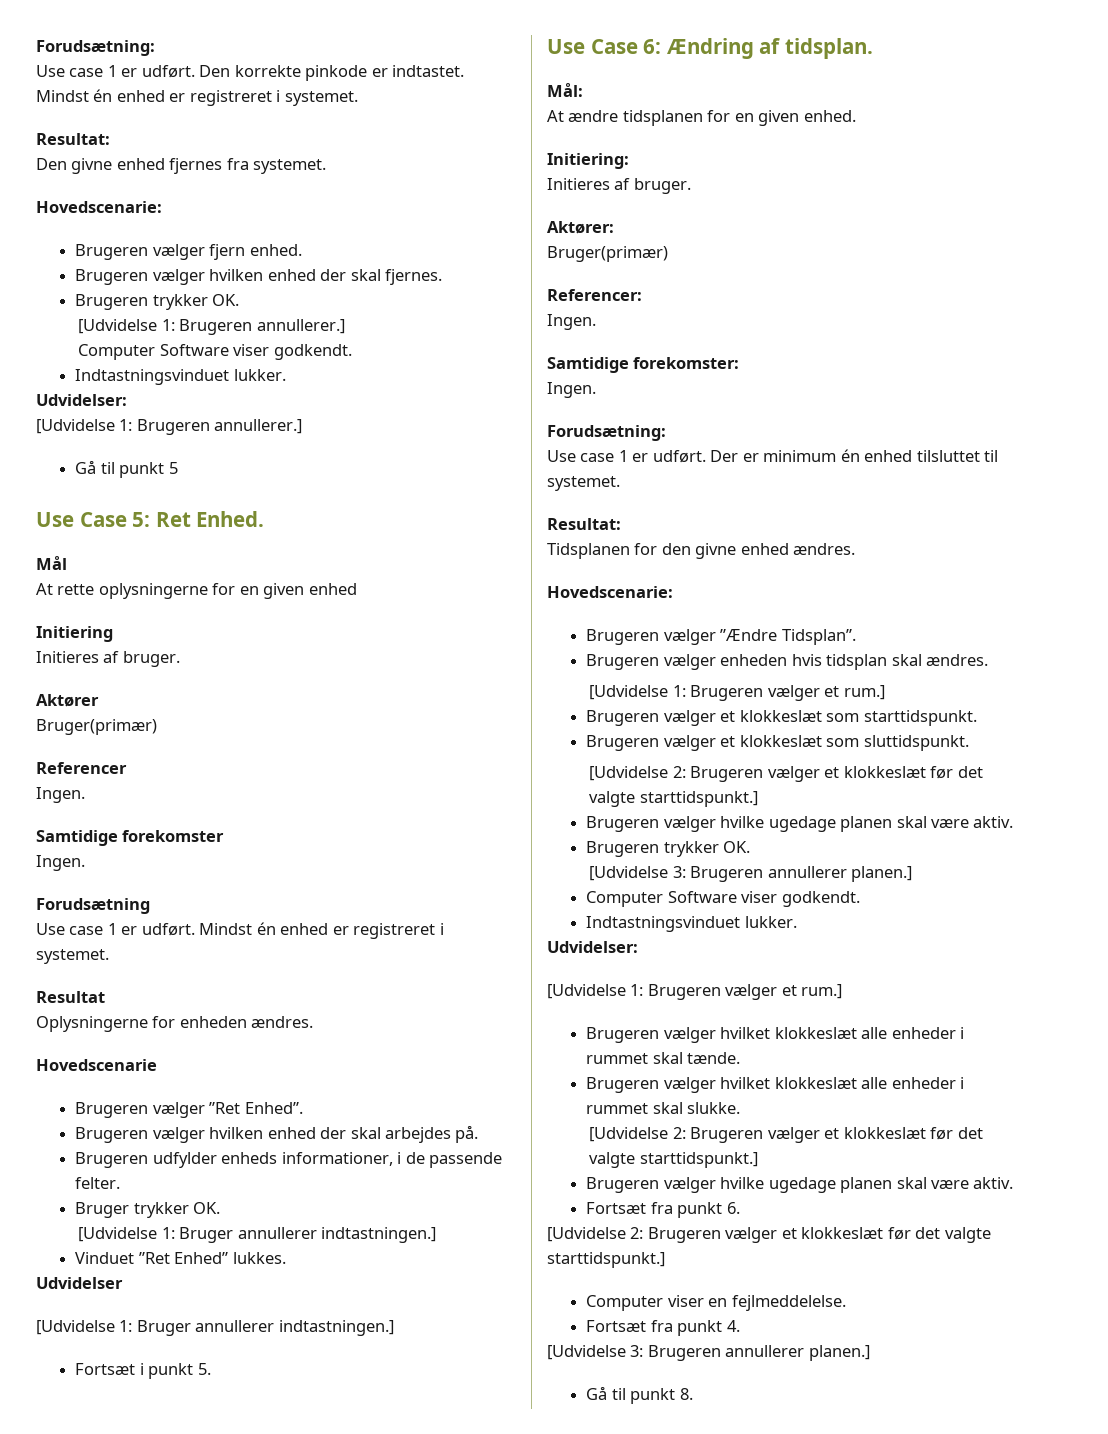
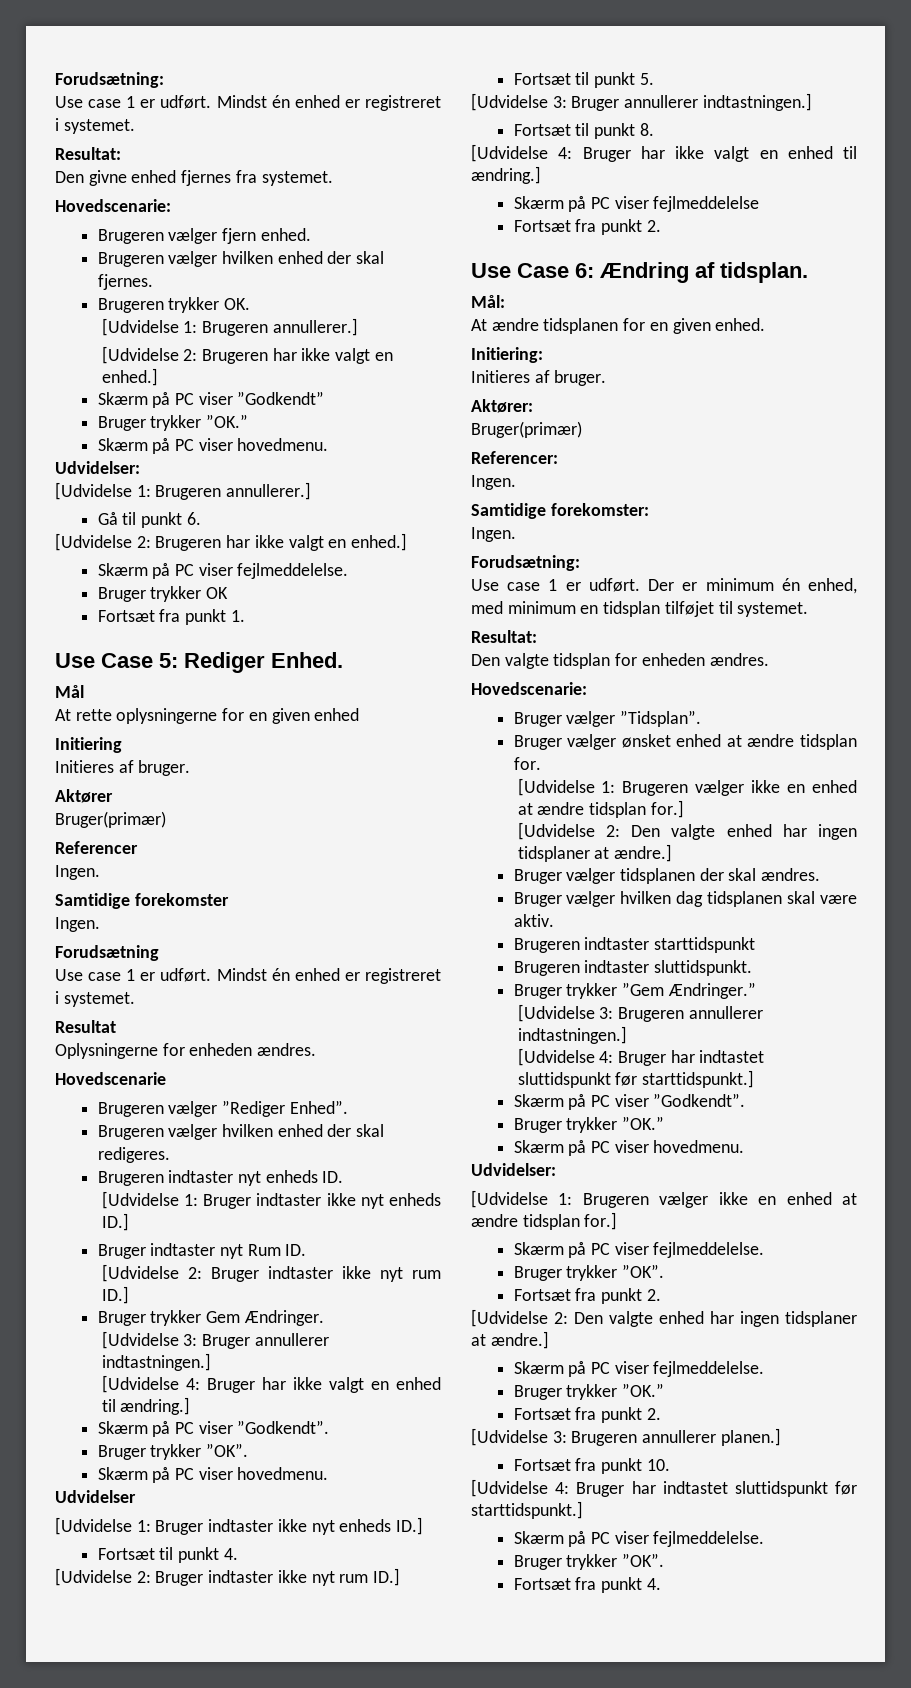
[36,40,155,56] [36,65,465,81] Forudsætning: // Use case 1 er udført. Den korrekte pinkode er indtastet. -> [55,72,164,88] [55,95,212,109] Forudsætning: // Use case 1 er udført.
[78,344,352,360] [75,369,286,385] Computer Software viser godkendt. // Indtastningsvinduet lukker. -> [101,346,393,364] [101,368,158,386] [97,391,325,408] [97,414,248,431] [97,438,329,454] [Udvidelse 2: Brugeren har ikke valgt en enhed.] // Skærm på PC viser ”Godkendt” // Bruger trykker ”OK.” // Skærm på PC viser hovedmenu.
[168,462,178,474] 5 -> [186,512,201,525] [55,533,408,551] [97,563,349,579] [97,586,228,602] [97,609,245,625] 6. // [Udvidelse 2: Brugeren har ikke valgt en enhed.] // Skærm på PC viser fejlmeddelelse. // Bruger trykker OK // Fortsæt fra punkt 1.
[155,512,191,527] Ret -> [184,652,265,673] Rediger
[209,1102,241,1114] ”Ret -> [221,1100,285,1117] ”Rediger
[385,1125,479,1143] [75,1152,503,1168] [75,1177,121,1189] [75,1202,221,1218] [78,1227,437,1243] [75,1252,286,1264] [36,1277,123,1289] [36,1320,394,1336] [75,1363,211,1379] arbejdes på. // Brugeren udfylder enheds informationer, i de passende felter. // Bruger trykker OK. // [Udvidelse 1: Bruger annullerer indtastningen.] // Vinduet ”Ret Enhed” lukkes. // Udvidelser // [Udvidelse 1: Bruger annullerer indtastningen.] // Fortsæt i punkt 5. -> [97,1147,170,1163] [97,1170,344,1186] [101,1191,441,1209] [101,1213,129,1231] [97,1243,307,1259] [101,1264,441,1282] [101,1286,129,1304] [97,1310,324,1326] [101,1331,329,1349] [101,1353,211,1371] [101,1375,442,1393] [101,1397,191,1415] [97,1420,330,1437] [97,1443,248,1460] [97,1467,329,1483] [55,1490,136,1503] [55,1517,424,1535] [97,1547,238,1563] [55,1568,401,1586] [513,72,654,88] [471,93,812,111] [513,123,654,139] [471,144,857,162] [471,166,541,184] [513,196,760,212] [513,219,661,235] redigeres. // Brugeren indtaster nyt enheds ID. // [Udvidelse 1: Bruger indtaster ikke nyt enheds ID.] // Bruger indtaster nyt Rum ID. // [Udvidelse 2: Bruger indtaster ikke nyt rum ID.] // Bruger trykker Gem Ændringer. // [Udvidelse 3: Bruger annullerer indtastningen.] // [Udvidelse 4: Bruger har ikke valgt en enhed til ændring.] // Skærm på PC viser ”Godkendt”. // Bruger trykker ”OK”. // Skærm på PC viser hovedmenu. // Udvidelser // [Udvidelse 1: Bruger indtaster ikke nyt enheds ID.] // Fortsæt til punkt 4. // [Udvidelse 2: Bruger indtaster ikke nyt rum ID.] // Fortsæt til punkt 5. // [Udvidelse 3: Bruger annullerer indtastningen.] // Fortsæt til punkt 8. // [Udvidelse 4: Bruger har ikke valgt en enhed til ændring.] // Skærm på PC viser fejlmeddelelse // Fortsæt fra punkt 2.
[864,450,999,462] [547,476,620,491] [547,518,621,530] [547,543,856,559] [547,586,673,598] [586,629,856,645] [586,654,989,670] [589,685,885,701] [586,710,977,726] [586,735,969,751] [589,766,983,782] [589,791,758,807] [586,816,1014,832] [586,841,751,857] [589,866,913,882] [586,891,860,907] [586,916,797,932] [547,941,638,953] [547,984,843,1000] [586,1027,965,1043] [586,1052,741,1064] [586,1077,965,1093] [586,1102,741,1114] [589,1127,983,1143] [589,1152,758,1168] [586,1177,1014,1193] [586,1202,740,1218] [547,1227,991,1243] [547,1252,665,1268] [586,1295,846,1311] [586,1320,740,1336] [547,1345,870,1361] [586,1386,693,1404] enhed tilsluttet til systemet. // Resultat: // Tidsplanen for den givne enhed ændres. // Hovedscenarie: // Brugeren vælger ”Ændre Tidsplan”. // Brugeren vælger enheden hvis tidsplan skal ændres. // [Udvidelse 1: Brugeren vælger et rum.] // Brugeren vælger et klokkeslæt som starttidspunkt. // Brugeren vælger et klokkeslæt som sluttidspunkt. // [Udvidelse 2: Brugeren vælger et klokkeslæt før det valgte starttidspunkt.] // Brugeren vælger hvilke ugedage planen skal være aktiv. // Brugeren trykker OK. // [Udvidelse 3: Brugeren annullerer planen.] // Computer Software viser godkendt. // Indtastningsvinduet lukker. // Udvidelser: // [Udvidelse 1: Brugeren vælger et rum.] // Brugeren vælger hvilket klokkeslæt alle enheder i rummet skal tænde. // Brugeren vælger hvilket klokkeslæt alle enheder i rummet skal slukke. // [Udvidelse 2: Brugeren vælger et klokkeslæt før det valgte starttidspunkt.] // Brugeren vælger hvilke ugedage planen skal være aktiv. // Fortsæt fra punkt 6. // [Udvidelse 2: Brugeren vælger et klokkeslæt før det valgte starttidspunkt.] // Computer viser en fejlmeddelelse. // Fortsæt fra punkt 4. // [Udvidelse 3: Brugeren annullerer planen.] // Gå til punkt 8. -> [808,578,857,594] [471,601,809,617] [471,630,537,643] [471,653,769,669] [471,682,587,695] [513,710,701,727] [513,734,857,750] [513,757,541,770] [517,778,857,796] [517,800,684,818] [517,822,857,840] [517,844,673,862] [513,868,821,884] [513,891,857,907] [513,914,554,927] [513,937,755,953] [513,960,752,976] [513,982,756,999] [517,1004,763,1022] [517,1026,627,1044] [517,1048,765,1066] [517,1070,755,1088] [513,1093,746,1110] [513,1116,664,1133] [513,1140,745,1156] [471,1163,556,1176] [471,1190,857,1208] [471,1212,618,1230] [513,1242,765,1258] [513,1264,664,1281] [513,1288,661,1304] [471,1309,857,1327] [471,1331,549,1349] [513,1361,765,1377] [513,1383,664,1400] [513,1407,661,1423] [471,1428,781,1446] [513,1458,670,1474] [471,1479,857,1497] [471,1501,583,1519] [513,1531,765,1547] [513,1553,664,1570] [513,1577,661,1593] enhed, med minimum en tidsplan tilføjet til systemet. // Resultat: // Den valgte tidsplan for enheden ændres. // Hovedscenarie: // Bruger vælger ”Tidsplan”. // Bruger vælger ønsket enhed at ændre tidsplan for. // [Udvidelse 1: Brugeren vælger ikke en enhed at ændre tidsplan for.] // [Udvidelse 2: Den valgte enhed har ingen tidsplaner at ændre.] // Bruger vælger tidsplanen der skal ændres. // Bruger vælger hvilken dag tidsplanen skal være aktiv. // Brugeren indtaster starttidspunkt // Brugeren indtaster sluttidspunkt. // Bruger trykker ”Gem Ændringer.” // [Udvidelse 3: Brugeren annullerer indtastningen.] // [Udvidelse 4: Bruger har indtastet sluttidspunkt før starttidspunkt.] // Skærm på PC viser ”Godkendt”. // Bruger trykker ”OK.” // Skærm på PC viser hovedmenu. // Udvidelser: // [Udvidelse 1: Brugeren vælger ikke en enhed at ændre tidsplan for.] // Skærm på PC viser fejlmeddelelse. // Bruger trykker ”OK”. // Fortsæt fra punkt 2. // [Udvidelse 2: Den valgte enhed har ingen tidsplaner at ændre.] // Skærm på PC viser fejlmeddelelse. // Bruger trykker ”OK.” // Fortsæt fra punkt 2. // [Udvidelse 3: Brugeren annullerer planen.] // Fortsæt fra punkt 10. // [Udvidelse 4: Bruger har indtastet sluttidspunkt før starttidspunkt.] // Skærm på PC viser fejlmeddelelse. // Bruger trykker ”OK”. // Fortsæt fra punkt 4.

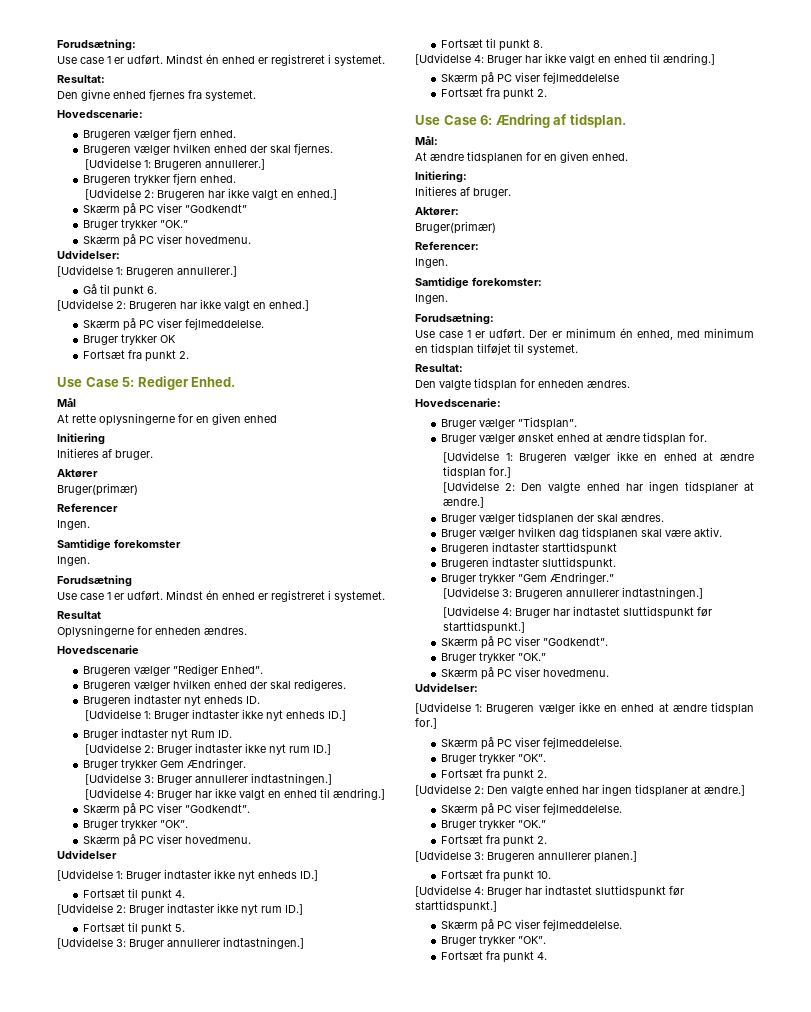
[97,297,250,313] [101,318,358,336] // Brugeren trykker OK. // [Udvidelse 1: Brugeren annullerer.] -> [85,158,266,170] [83,173,237,185] // [Udvidelse 1: Brugeren annullerer.] // Brugeren trykker fjern enhed.
[230,610,245,622] 1. -> [179,351,190,359] 2.

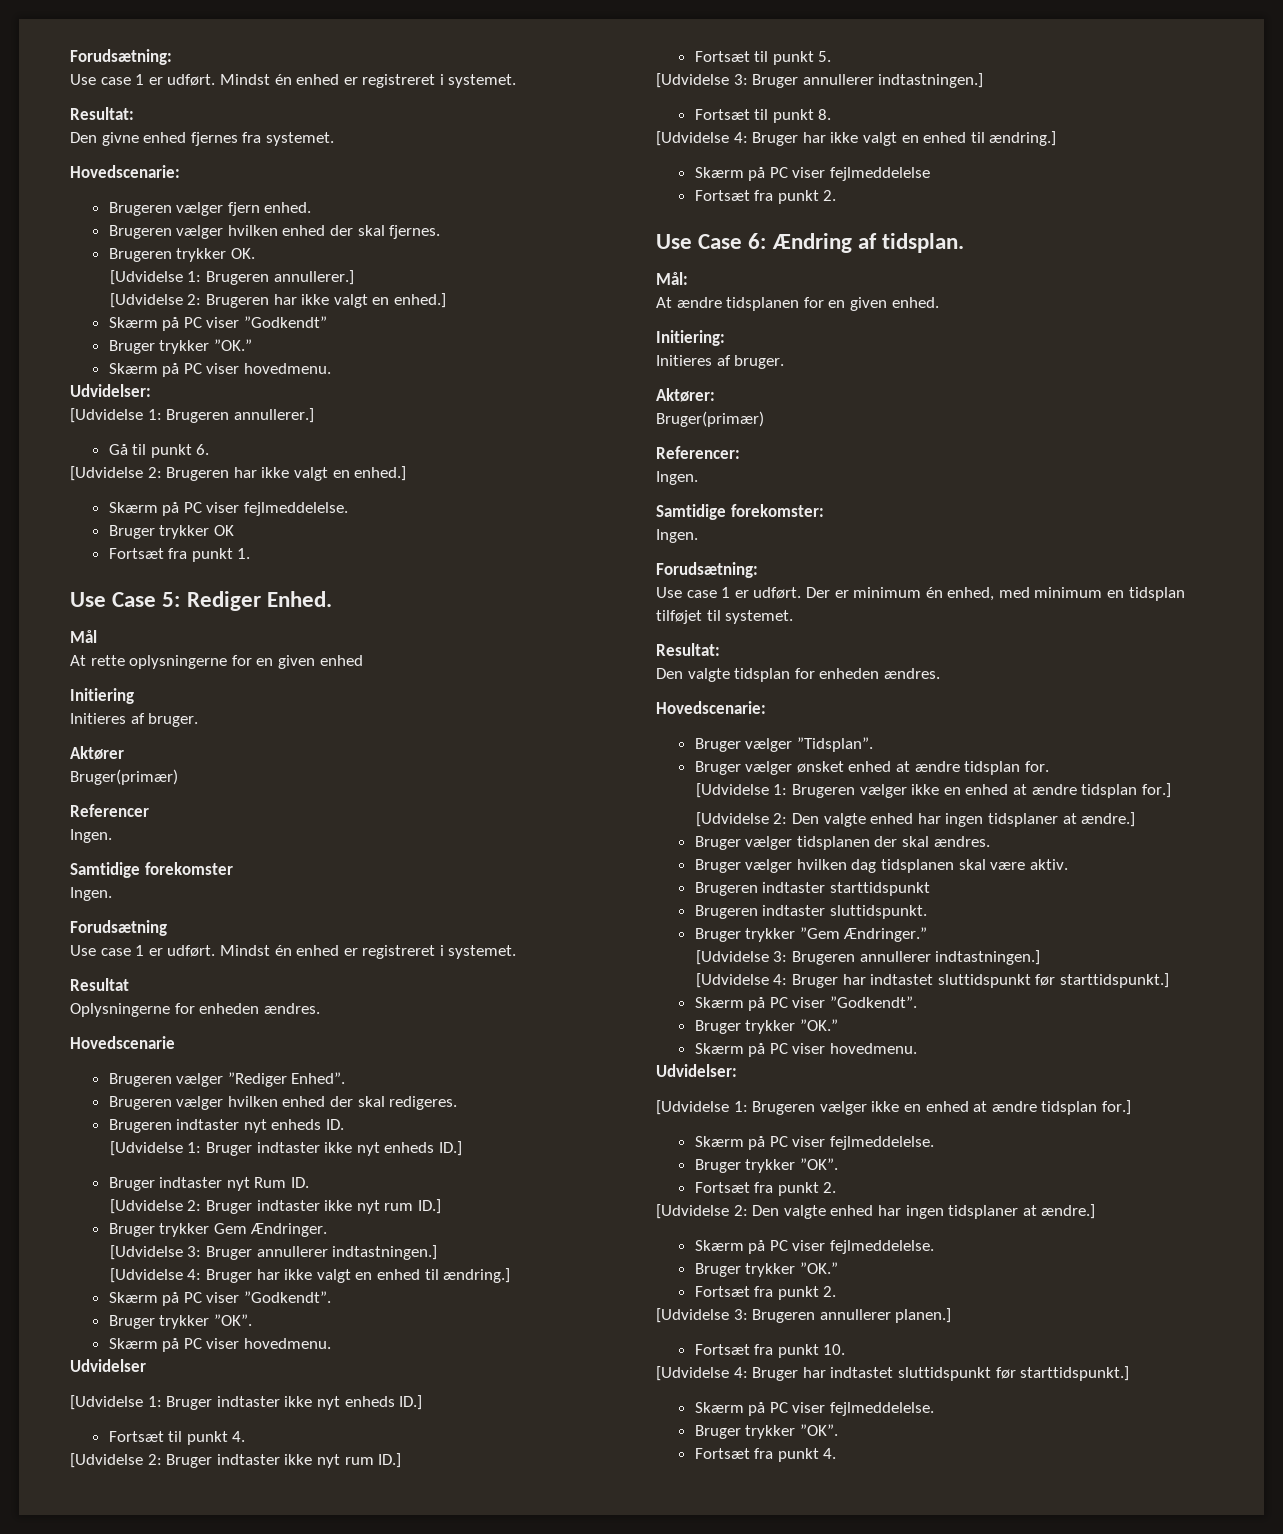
[85,158,266,170] [83,173,237,185] // [Udvidelse 1: Brugeren annullerer.] // Brugeren trykker fjern enhed. -> [108,248,255,262] [109,270,354,285] // Brugeren trykker OK. // [Udvidelse 1: Brugeren annullerer.]
[179,351,190,359] 2. -> [237,548,251,559] 1.

